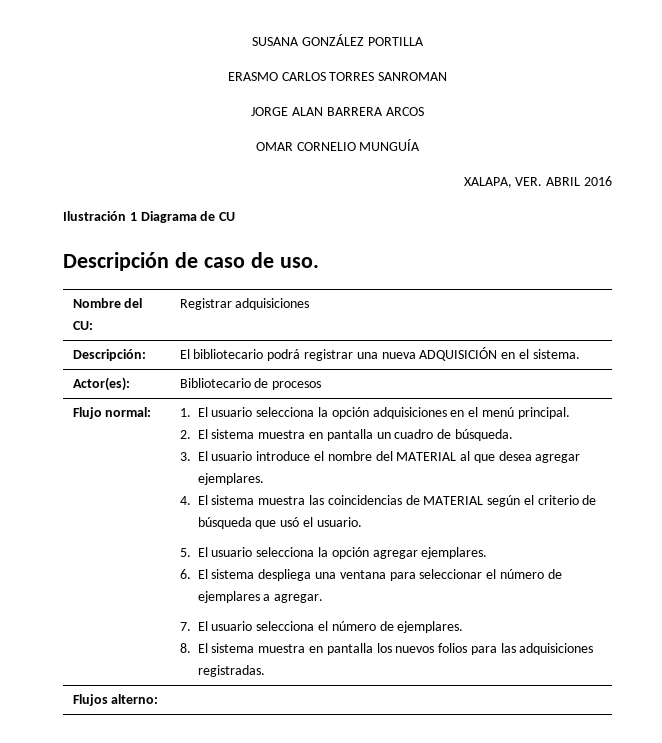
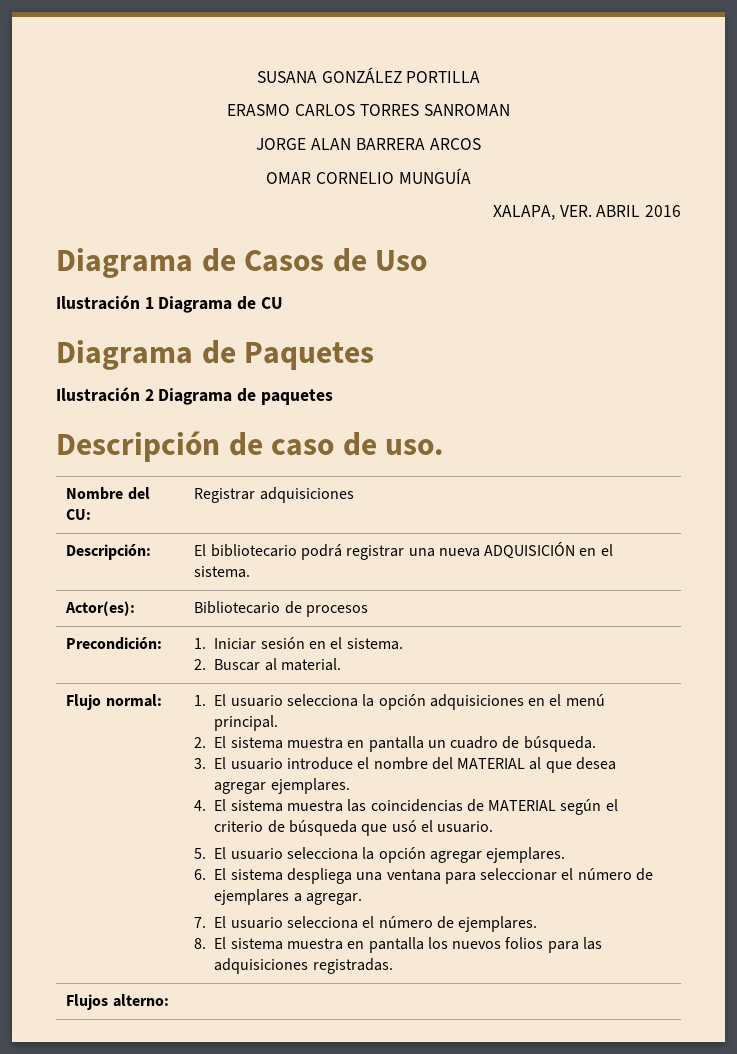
(612, 181) none -> [56,248,428,278] // Diagrama de Casos de Uso
(236, 216) none -> [56,340,375,370] [56,387,333,405] // Diagrama de Paquetes // Ilustración 2 Diagrama de paquetes
(322, 385) none -> [66,637,163,650] [194,637,403,650] [194,658,341,671] // Precondición: | 1. Iniciar sesión en el sistema. // 2. Buscar al material.

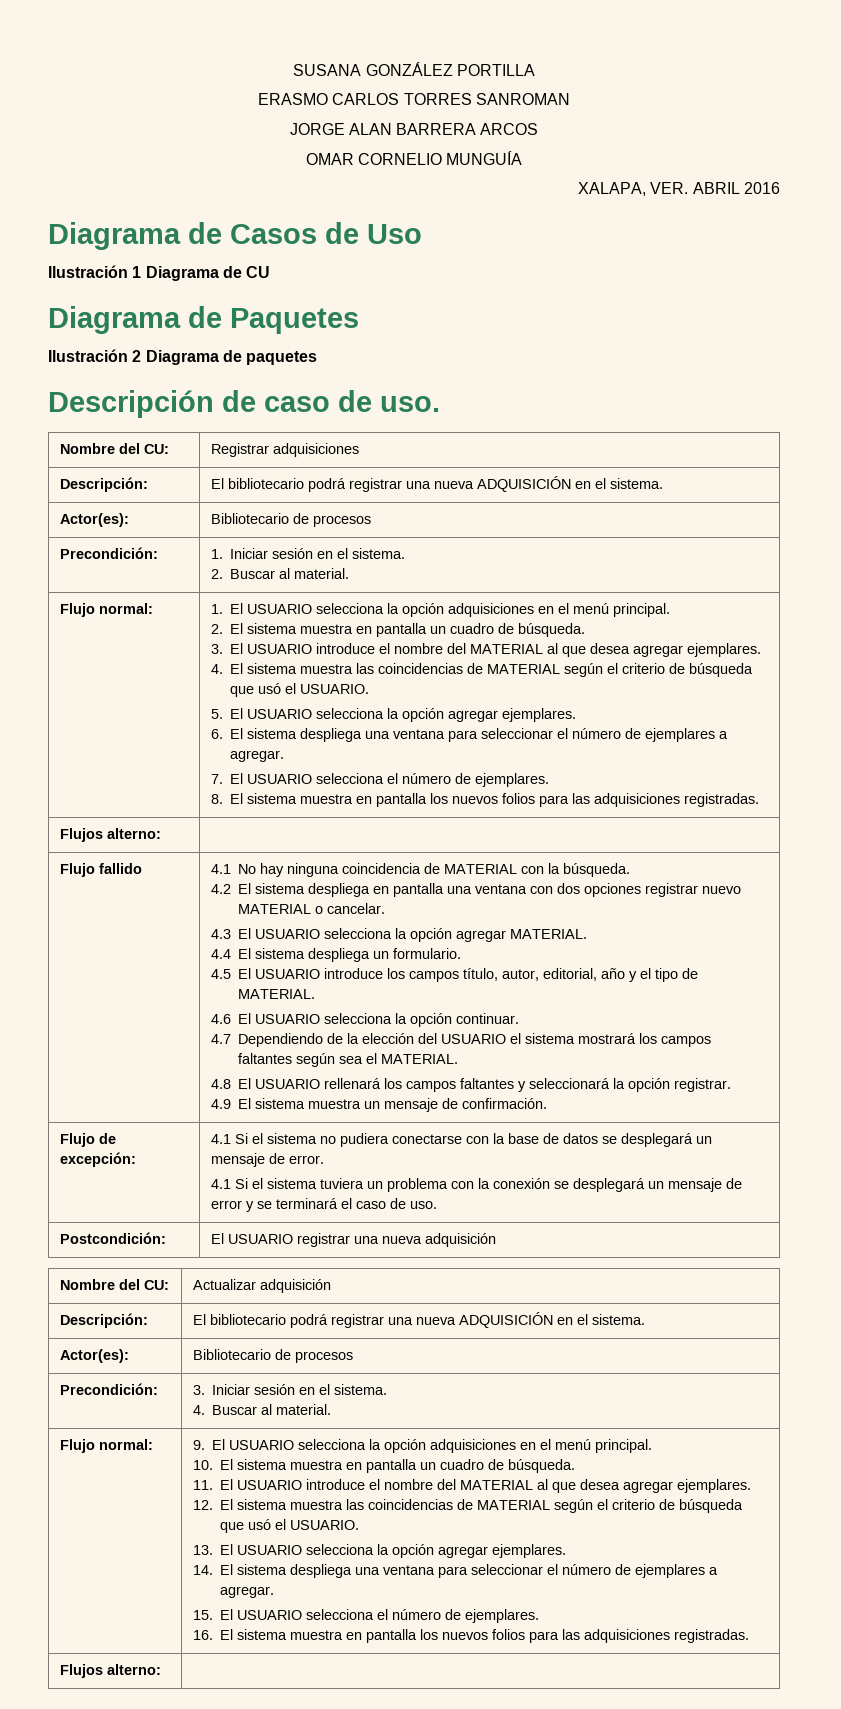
[230,695,283,707] usuario -> [247,604,313,614] USUARIO
[230,758,283,770] usuario -> [247,644,313,654] USUARIO
[437,821,494,833] usuario. -> [300,684,370,694] USUARIO.
[230,848,283,860] usuario -> [247,709,313,719] USUARIO
[230,917,283,929] usuario -> [247,774,313,784] USUARIO
(169, 1000) none -> [60,863,143,877] [211,863,631,877] [211,883,742,897] [238,903,386,914] [211,928,588,942] [211,948,462,962] [211,968,699,982] [238,989,316,999] [211,1013,520,1027] [211,1033,712,1047] [238,1053,459,1067] [211,1078,732,1092] [211,1098,548,1112] [60,1133,117,1147] [60,1152,137,1167] [211,1133,713,1147] [211,1153,325,1167] [211,1178,743,1192] [211,1198,438,1212] [60,1232,167,1244] [211,1233,497,1247] [60,1279,170,1290] [193,1279,332,1293] [60,1313,149,1328] [193,1312,646,1328] [60,1349,130,1363] [193,1349,354,1363] [60,1383,159,1395] [193,1384,388,1395] [193,1404,332,1415] [60,1439,154,1453] [193,1439,653,1453] [193,1459,576,1473] [193,1479,752,1493] [193,1499,744,1513] [220,1519,360,1533] [193,1544,567,1558] [193,1564,719,1578] [220,1586,275,1598] [193,1609,540,1623] [193,1629,750,1643] [60,1664,162,1678] // Flujo fallido | 4.1 No hay ninguna coincidencia de MATERIAL con la búsqueda. // 4.2 El sistema despliega en pantalla una ventana con dos opciones registrar nuevo MATERIAL o cancelar. // 4.3 El USUARIO selecciona la opción agregar MATERIAL. // 4.4 El sistema despliega un formulario. // 4.5 El USUARIO introduce los campos título, autor, editorial, año y el tipo de MATERIAL. // 4.6 El USUARIO selecciona la opción continuar. // 4.7 Dependiendo de la elección del USUARIO el sistema mostrará los campos faltantes según sea el MATERIAL. // 4.8 El USUARIO rellenará los campos faltantes y seleccionará la opción registrar. // 4.9 El sistema muestra un mensaje de confirmación. // Flujo de excepción: | 4.1 Si el sistema no pudiera conectarse con la base de datos se desplegará un mensaje de error. // 4.1 Si el sistema tuviera un problema con la conexión se desplegará un mensaje de error y se terminará el caso de uso. // Postcondición: | El USUARIO registrar una nueva adquisición // Nombre del CU: | Actualizar adquisición // Descripción: | El bibliotecario podrá registrar una nueva ADQUISICIÓN en el sistema. // Actor(es): | Bibliotecario de procesos // Precondición: | 3. Iniciar sesión en el sistema. // 4. Buscar al material. // Flujo normal: | 9. El USUARIO selecciona la opción adquisiciones en el menú principal. // 10. El sistema muestra en pantalla un cuadro de búsqueda. // 11. El USUARIO introduce el nombre del MATERIAL al que desea agregar ejemplares. // 12. El sistema muestra las coincidencias de MATERIAL según el criterio de búsqueda que usó el USUARIO. // 13. El USUARIO selecciona la opción agregar ejemplares. // 14. El sistema despliega una ventana para seleccionar el número de ejemplares a agregar. // 15. El USUARIO selecciona el número de ejemplares. // 16. El sistema muestra en pantalla los nuevos folios para las adquisiciones registradas. // Flujos alterno: |

